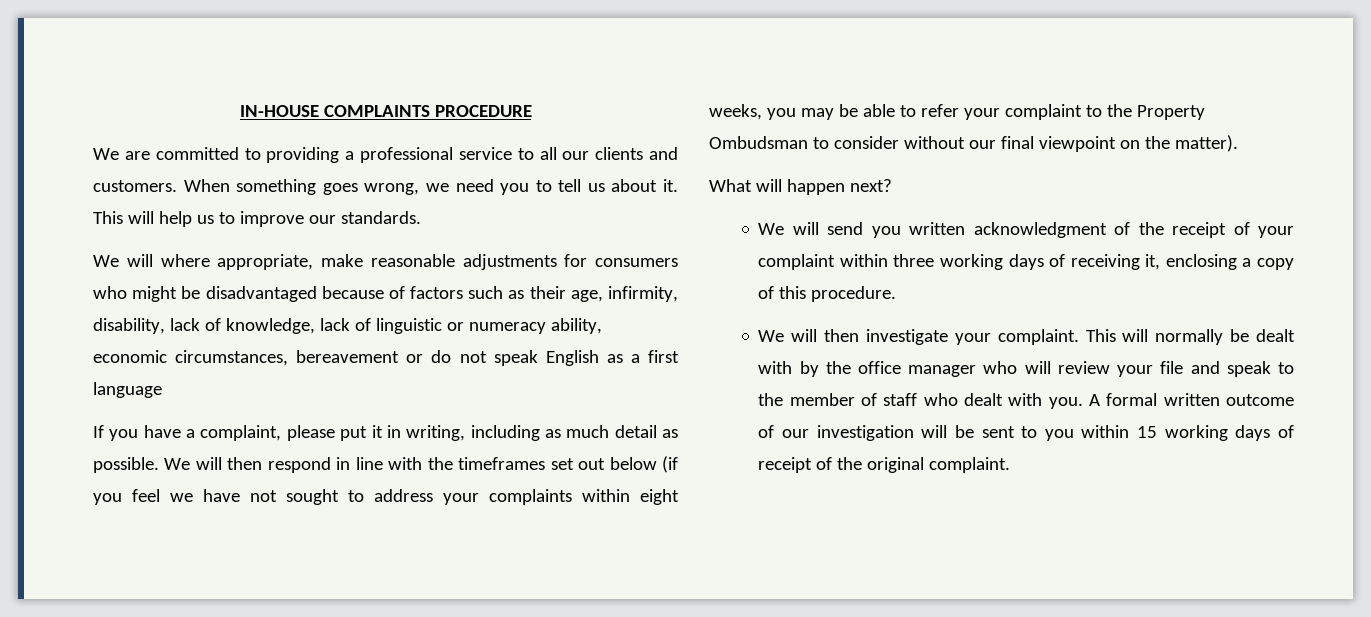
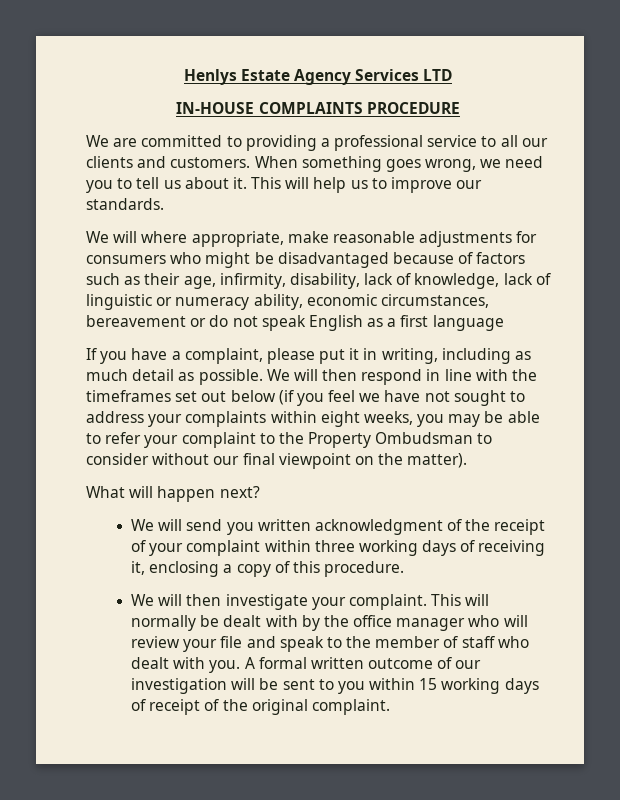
(239, 111) none -> [183,69,453,85] Henlys Estate Agency Services LTD //

